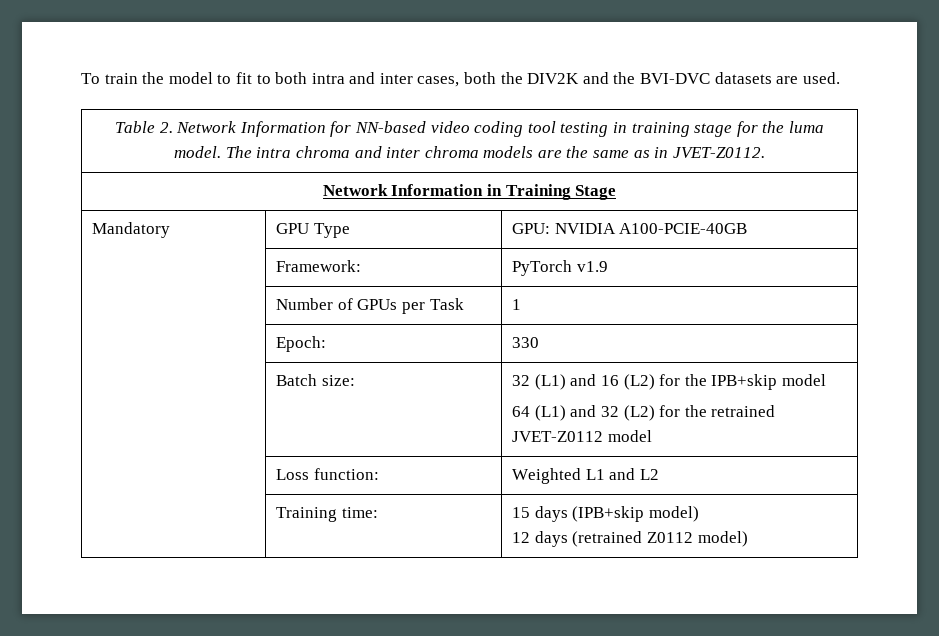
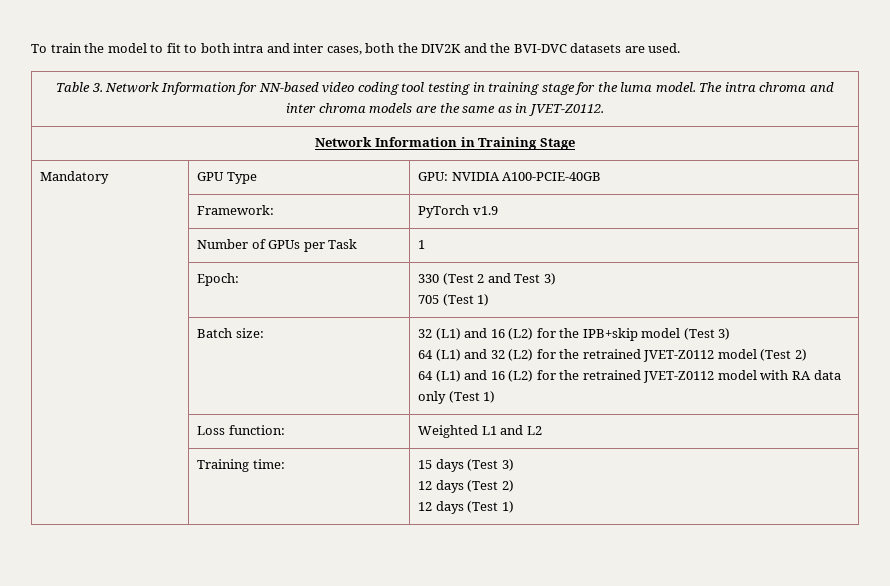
[159,122,173,133] 2. -> [91,83,103,92] 3.
(540, 342) none -> [442,273,556,285] [418,294,490,306] (Test 2 and Test 3) // 705 (Test 1)
(826, 380) none -> [683,328,731,340] (Test 3)
(652, 436) none -> [760,349,807,361] [418,370,841,383] [418,391,496,404] (Test 2) // 64 (L1) and 16 (L2) for the retrained JVET-Z0112 model with RA data only (Test 1)
[572,506,699,522] [512,531,748,547] (IPB+skip model) // 12 days (retrained Z0112 model) -> [467,459,514,471] [418,480,514,493] [418,501,514,514] (Test 3) // 12 days (Test 2) // 12 days (Test 1)

